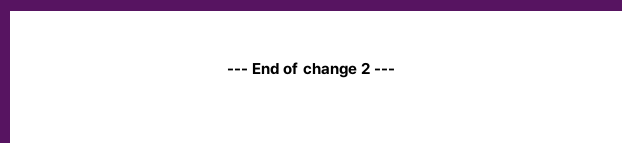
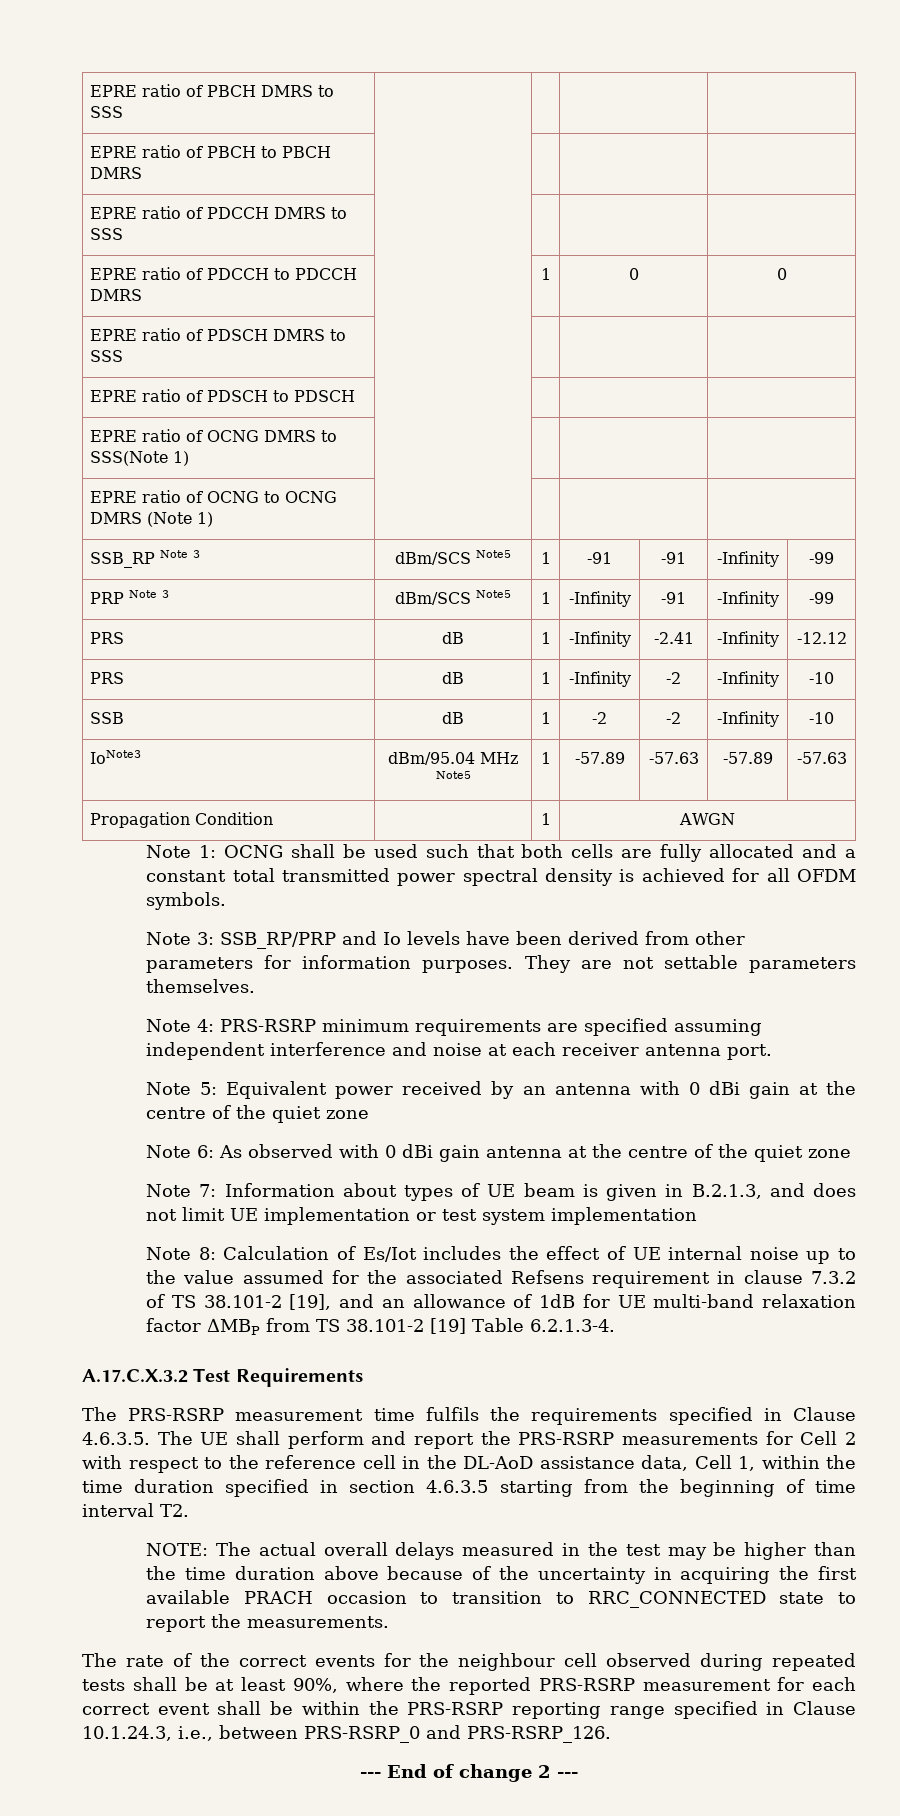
(227, 71) none -> [90,84,335,97] [90,106,124,118] [90,145,332,158] [90,167,143,179] [90,206,348,219] [90,228,124,240] [90,267,358,280] [90,289,143,301] [540,268,551,280] [628,268,639,280] [776,268,787,280] [90,328,347,341] [90,350,124,362] [90,389,356,402] [90,429,338,442] [90,451,190,466] [90,490,338,503] [90,512,214,527] [90,550,201,568] [395,550,511,565] [540,552,551,564] [587,552,612,564] [661,552,686,564] [716,551,779,567] [809,552,834,564] [90,590,170,604] [395,590,511,605] [540,592,551,604] [568,591,631,607] [661,592,686,604] [716,591,779,607] [809,592,834,604] [90,632,125,644] [442,632,464,644] [540,632,551,644] [568,631,631,647] [653,632,694,644] [716,631,779,647] [796,632,847,644] [90,672,125,684] [442,672,464,684] [540,672,551,684] [568,671,631,687] [666,672,681,684] [716,671,779,687] [809,672,834,684] [90,712,125,724] [442,712,464,724] [540,712,551,724] [592,712,607,724] [666,712,681,724] [716,711,779,727] [809,712,834,724] [90,750,142,764] [388,752,518,765] [435,771,471,779] [540,752,551,764] [574,752,625,764] [648,752,699,764] [722,752,773,764] [796,752,847,764] [90,812,274,828] [540,813,551,825] [678,813,735,825] [146,844,857,862] [146,868,856,886] [146,892,227,910] [146,931,746,949] [146,955,856,973] [146,979,256,993] [146,1018,763,1036] [146,1042,773,1060] [146,1081,857,1099] [146,1105,370,1123] [146,1144,852,1162] [146,1183,857,1201] [146,1207,698,1225] [146,1246,857,1264] [146,1270,856,1288] [146,1294,856,1310] [146,1318,616,1335] [82,1368,363,1387] [82,1407,856,1425] [82,1431,856,1449] [82,1455,856,1473] [82,1479,856,1497] [82,1503,189,1517] [146,1542,856,1560] [146,1566,857,1584] [146,1590,856,1608] [146,1614,390,1632] [82,1653,856,1671] [82,1677,856,1695] [82,1701,857,1719] [82,1725,611,1743] EPRE ratio of PBCH DMRS to SSS | | | | // EPRE ratio of PBCH to PBCH DMRS | | | | // EPRE ratio of PDCCH DMRS to SSS | | | | // EPRE ratio of PDCCH to PDCCH DMRS | | 1 | 0 | 0 // EPRE ratio of PDSCH DMRS to SSS | | | | // EPRE ratio of PDSCH to PDSCH | | | | // EPRE ratio of OCNG DMRS to SSS(Note 1) | | | | // EPRE ratio of OCNG to OCNG DMRS (Note 1) | | | | // SSB_RP Note 3 | dBm/SCS Note5 | 1 | -91 | -91 | -Infinity | -99 // PRP Note 3 | dBm/SCS Note5 | 1 | -Infinity | -91 | -Infinity | -99 // PRS | dB | 1 | -Infinity | -2.41 | -Infinity | -12.12 // PRS | dB | 1 | -Infinity | -2 | -Infinity | -10 // SSB | dB | 1 | -2 | -2 | -Infinity | -10 // IoNote3 | dBm/95.04 MHz Note5 | 1 | -57.89 | -57.63 | -57.89 | -57.63 // Propagation Condition | | 1 | AWGN // Note 1: OCNG shall be used such that both cells are fully allocated and a constant total transmitted power spectral density is achieved for all OFDM symbols. // Note 3: SSB_RP/PRP and Io levels have been derived from other parameters for information purposes. They are not settable parameters themselves. // Note 4: PRS-RSRP minimum requirements are specified assuming independent interference and noise at each receiver antenna port. // Note 5: Equivalent power received by an antenna with 0 dBi gain at the centre of the quiet zone // Note 6: As observed with 0 dBi gain antenna at the centre of the quiet zone // Note 7: Information about types of UE beam is given in B.2.1.3, and does not limit UE implementation or test system implementation // Note 8: Calculation of Es/Iot includes the effect of UE internal noise up to the value assumed for the associated Refsens requirement in clause 7.3.2 of TS 38.101-2 [19], and an allowance of 1dB for UE multi-band relaxation factor ΔMBP from TS 38.101-2 [19] Table 6.2.1.3-4. // A.17.C.X.3.2 Test Requirements // The PRS-RSRP measurement time fulfils the requirements specified in Clause 4.6.3.5. The UE shall perform and report the PRS-RSRP measurements for Cell 2 with respect to the reference cell in the DL-AoD assistance data, Cell 1, within the time duration specified in section 4.6.3.5 starting from the beginning of time interval T2. // NOTE: The actual overall delays measured in the test may be higher than the time duration above because of the uncertainty in acquiring the first available PRACH occasion to transition to RRC_CONNECTED state to report the measurements. // The rate of the correct events for the neighbour cell observed during repeated tests shall be at least 90%, where the reported PRS-RSRP measurement for each correct event shall be within the PRS-RSRP reporting range specified in Clause 10.1.24.3, i.e., between PRS-RSRP_0 and PRS-RSRP_126. //

